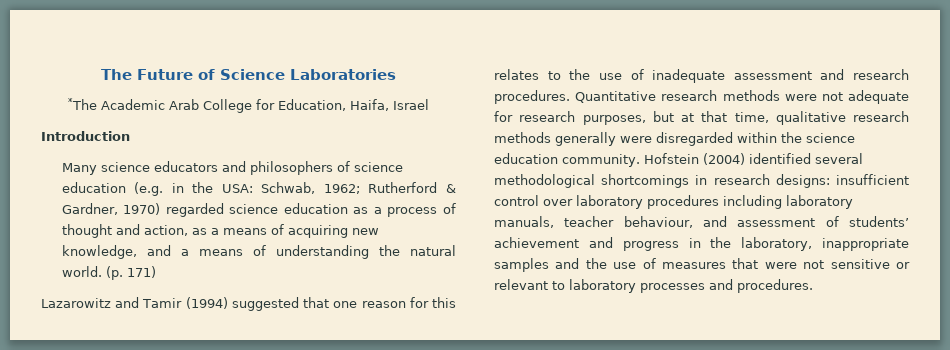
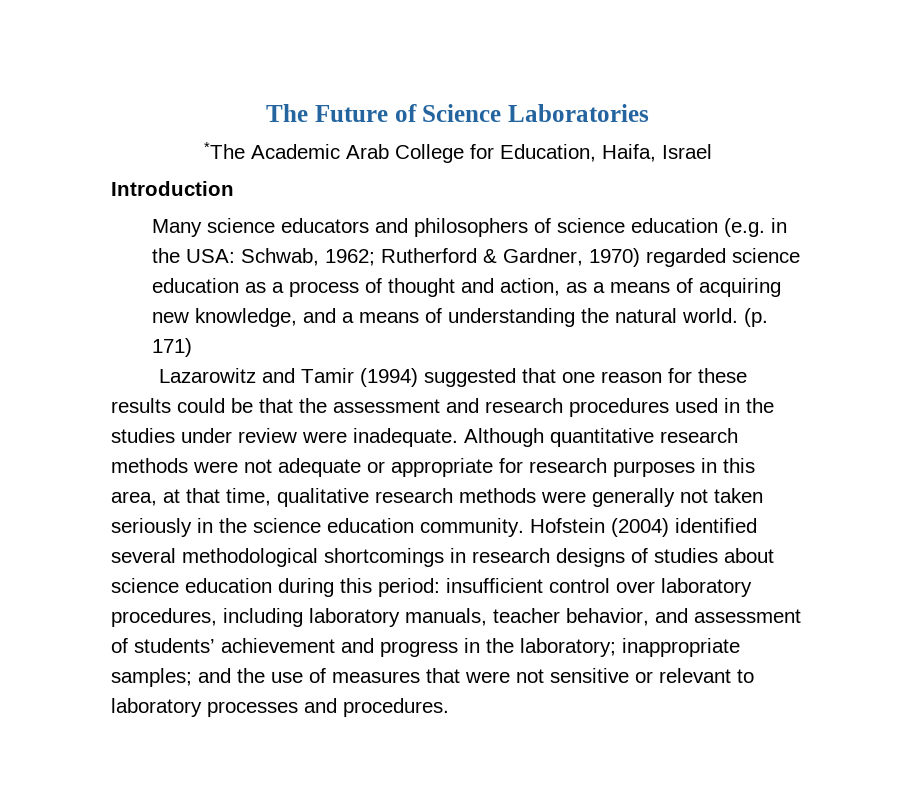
[431,297,456,308] [494,69,909,83] [494,90,657,104] this relates to the use of inadequate assessment and research procedures. Quantitative -> [697,368,747,383] [111,398,774,417] [111,428,654,447] these results could be that the assessment and research procedures used in the studies under review were inadequate. Although quantitative
[494,111,674,125] for research purposes, but -> [367,458,755,477] [111,491,157,506] or appropriate for research purposes in this area,
[555,132,777,146] generally were disregarded within -> [541,488,763,507] [111,518,213,537] were generally not taken seriously in
[775,174,830,188] designs: -> [556,548,774,567] [111,578,440,597] designs of studies about science education during this period:
[647,195,719,209] procedures -> [111,608,217,627] procedures,
[623,216,693,228] behaviour, -> [566,608,649,626] behavior,
[741,237,909,251] [494,258,549,272] laboratory, inappropriate samples -> [520,638,740,657] [111,668,192,687] laboratory; inappropriate samples;

